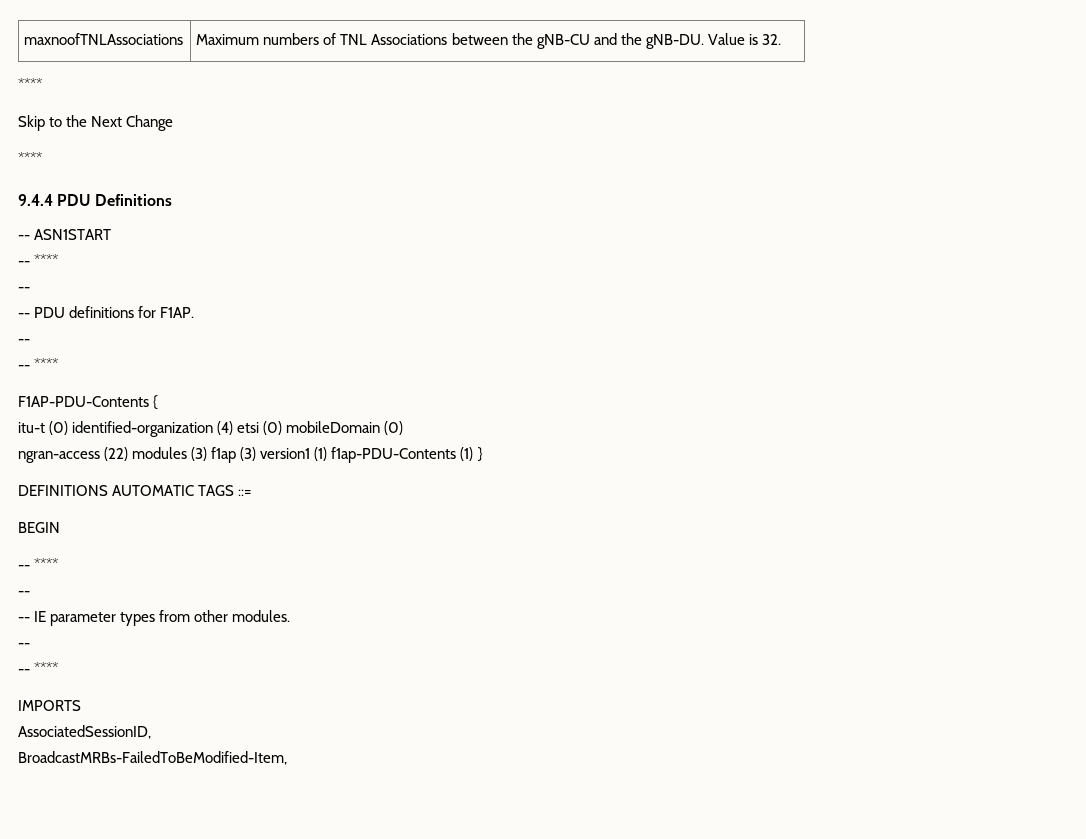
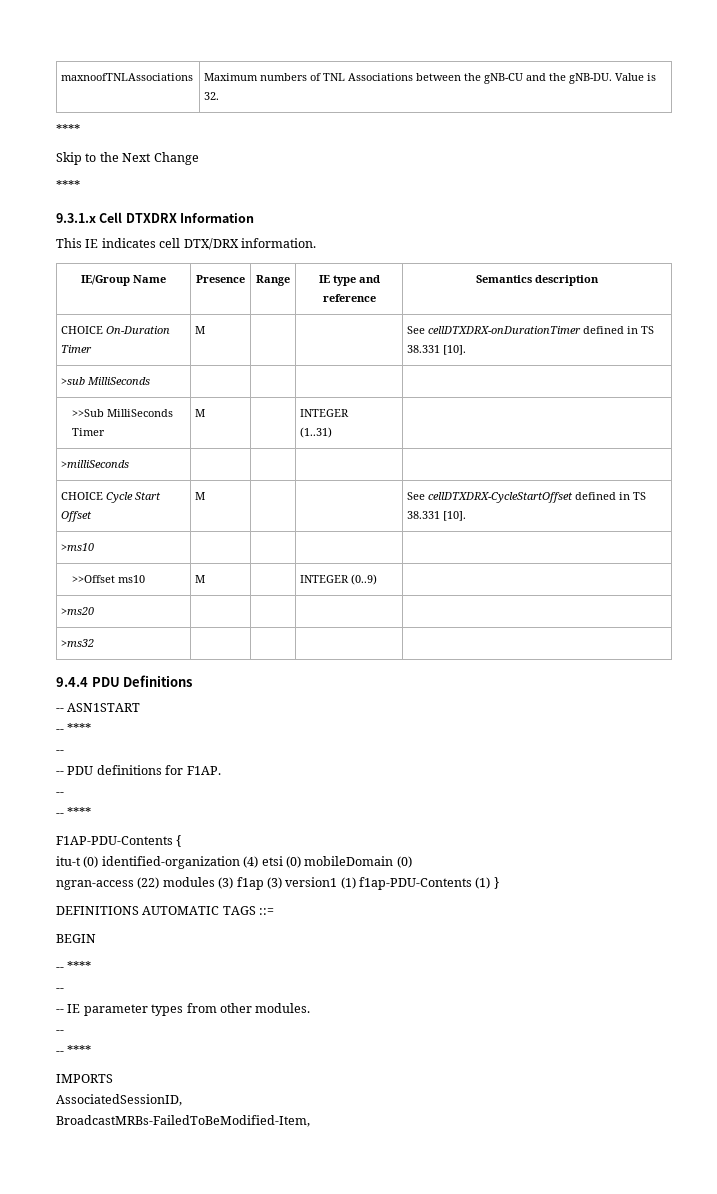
(42, 158) none -> [56,212,255,223] [56,238,316,250] [81,275,166,286] [196,275,245,283] [256,275,290,286] [318,275,380,286] [322,294,376,302] [476,275,599,286] [61,326,171,334] [61,345,93,353] [195,326,206,334] [407,326,655,334] [407,345,467,355] [61,377,151,385] [72,409,174,417] [72,428,106,436] [195,409,206,417] [300,409,350,417] [300,427,333,438] [61,460,130,468] [61,492,162,503] [61,511,93,522] [195,492,206,500] [407,492,647,503] [407,511,467,521] [61,543,95,551] [72,575,146,583] [195,575,206,583] [300,574,378,585] [61,607,95,615] [61,639,95,647] // 9.3.1.x Cell DTXDRX Information // This IE indicates cell DTX/DRX information. // IE/Group Name | Presence | Range | IE type and reference | Semantics description // CHOICE On-Duration Timer | M | | | See cellDTXDRX-onDurationTimer defined in TS 38.331 [10]. // >sub MilliSeconds | | | | // >>Sub MilliSeconds Timer | M | | INTEGER // (1..31) | // >milliSeconds | | | | // CHOICE Cycle Start Offset | M | | | See cellDTXDRX-CycleStartOffset defined in TS 38.331 [10]. // >ms10 | | | | // >>Offset ms10 | M | | INTEGER (0..9) | // >ms20 | | | | // >ms32 | | | |

